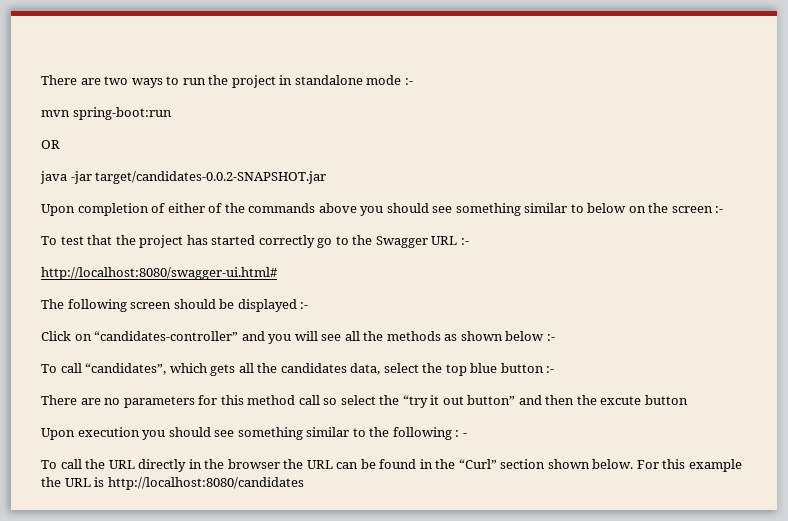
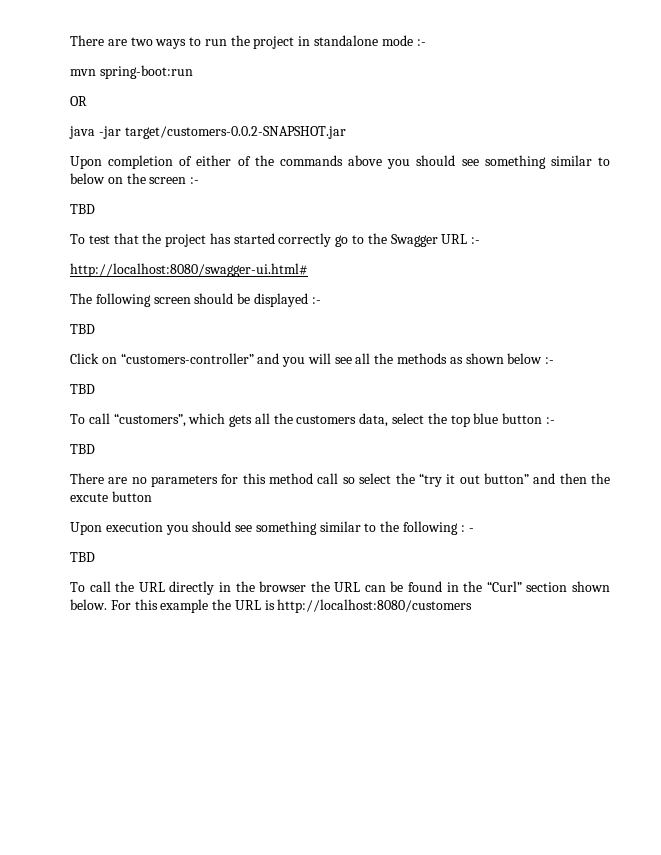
[95,171,327,184] target/candidates-0.0.2-SNAPSHOT.jar -> [124,126,346,139] target/customers-0.0.2-SNAPSHOT.jar
(724, 209) none -> [70,204,95,214] // TBD
(309, 305) none -> [70,324,95,334] // TBD
[94,331,239,341] “candidates-controller” -> [120,353,254,364] “customers-controller”
[41,363,167,375] // To call “candidates”, -> [70,384,95,394] [70,413,186,427] // TBD // To call “customers”,
[280,363,347,373] candidates -> [296,415,357,424] customers
(555, 369) none -> [70,444,95,454] // TBD
(467, 435) none -> [70,552,95,562] // TBD
[107,477,304,490] http://localhost:8080/candidates -> [277,599,473,613] http://localhost:8080/customers

